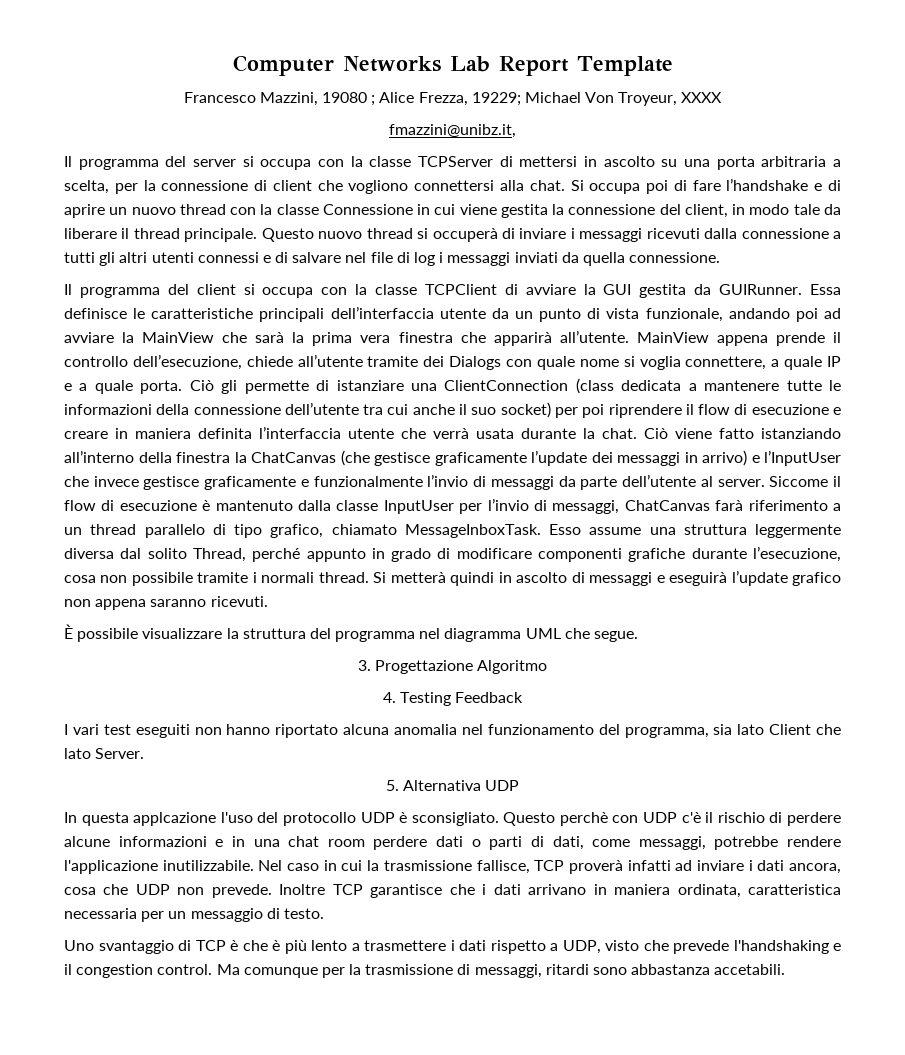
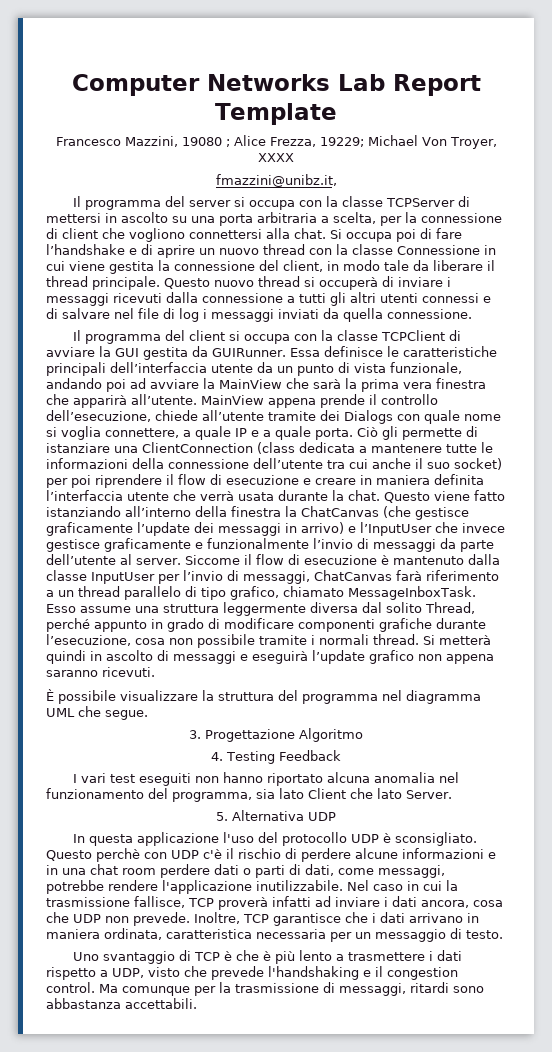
[618,92,678,106] Troyeur, -> [449,137,497,149] Troyer,
[644,428,668,439] Ciò -> [384,492,430,503] Questo
[133,812,217,826] applcazione -> [136,832,219,846] applicazione
[279,884,326,895] Inoltre -> [194,912,240,924] Inoltre,
[714,964,786,975] accetabili. -> [125,998,197,1009] accettabili.

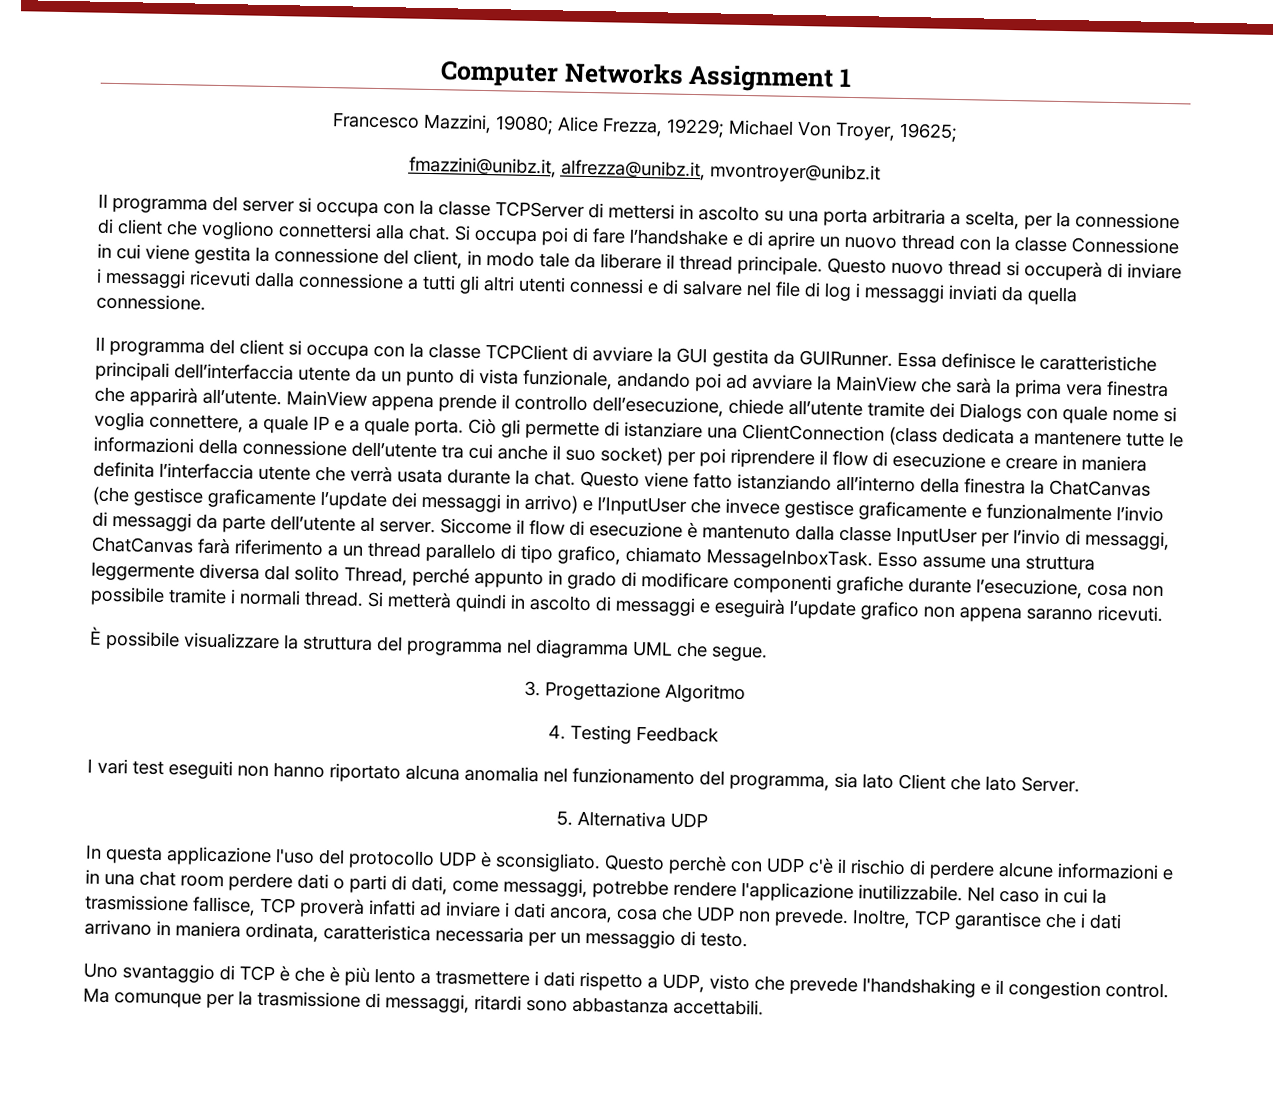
[337,74,481,96] [214,103,338,125] Lab Report Template -> [688,63,853,93] Assignment 1
[181,137,230,147] 19080 ; -> [495,115,554,135] 19080;
[258,153,294,162] XXXX -> [899,122,958,143] 19625;
(337, 180) none -> [560,159,881,184] alfrezza@unibz.it, mvontroyer@unibz.it

